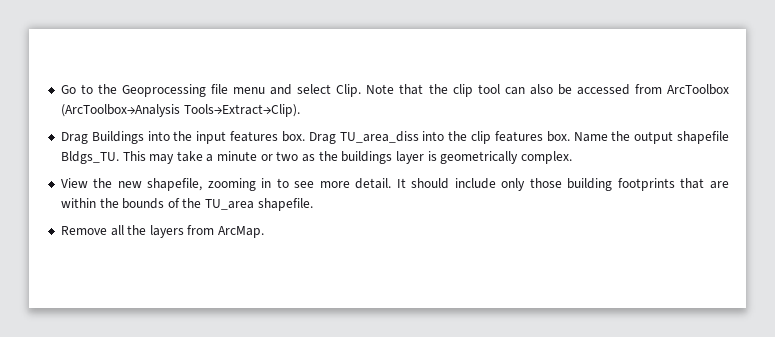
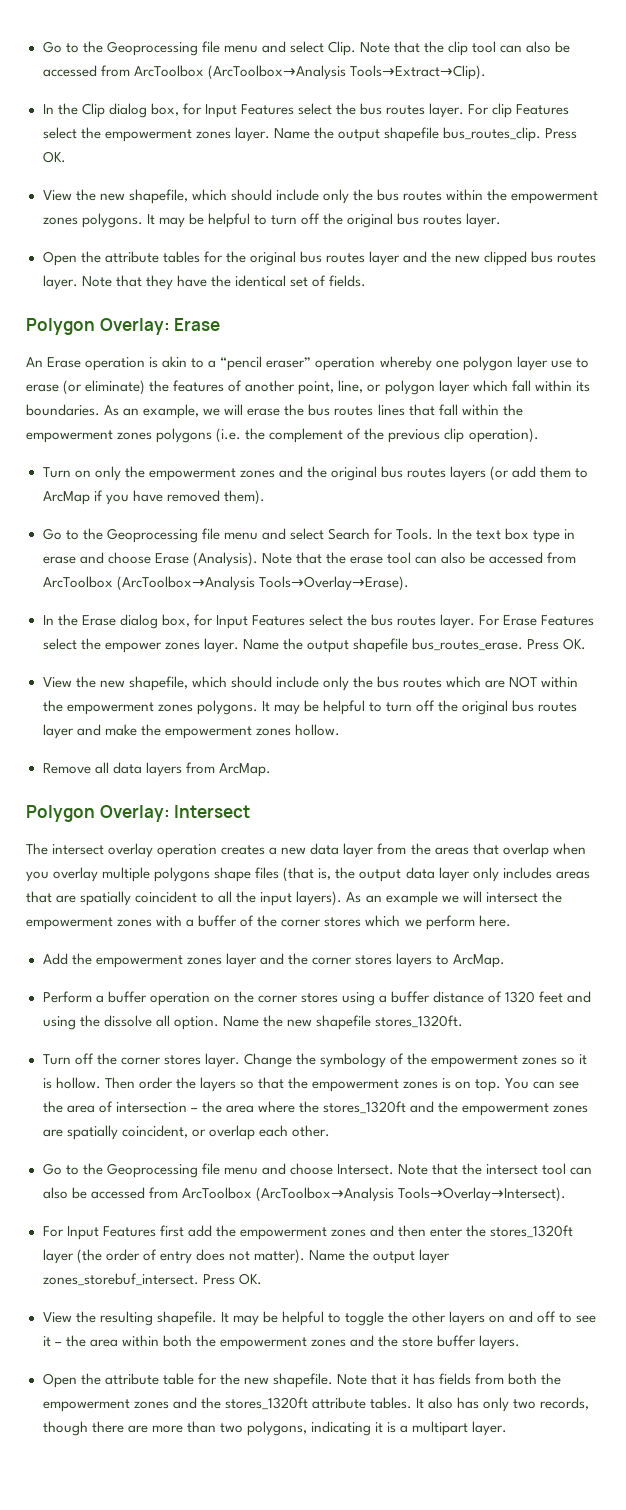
[60,131,729,144] [60,151,572,164] [60,178,729,191] [60,198,313,211] Drag Buildings into the input features box. Drag TU_area_diss into the clip features box. Name the output shapefile Bldgs_TU. This may take a minute or two as the buildings layer is geometrically complex. // View the new shapefile, zooming in to see more detail. It should include only those building footprints that are within the bounds of the TU_area shapefile. -> [42,103,570,118] [42,127,577,142] [42,151,66,163] [42,189,599,204] [42,213,502,228] [42,251,597,266] [42,275,366,290] [26,318,221,335] [26,356,589,371] [26,380,590,395] [26,404,523,419] [26,428,539,443] [42,466,589,481] [42,490,265,505] [42,528,576,543] [42,552,577,567] [42,576,409,591] [42,614,595,629] [42,638,587,653] [42,676,579,691] [42,700,578,715] [42,724,340,739] In the Clip dialog box, for Input Features select the bus routes layer. For clip Features select the empowerment zones layer. Name the output shapefile bus_routes_clip. Press OK. // View the new shapefile, which should include only the bus routes within the empowerment zones polygons. It may be helpful to turn off the original bus routes layer. // Open the attribute tables for the original bus routes layer and the new clipped bus routes layer. Note that they have the identical set of fields. // Polygon Overlay: Erase // An Erase operation is akin to a “pencil eraser” operation whereby one polygon layer use to erase (or eliminate) the features of another point, line, or polygon layer which fall within its boundaries. As an example, we will erase the bus routes lines that fall within the empowerment zones polygons (i.e. the complement of the previous clip operation). // Turn on only the empowerment zones and the original bus routes layers (or add them to ArcMap if you have removed them). // Go to the Geoprocessing file menu and select Search for Tools. In the text box type in erase and choose Erase (Analysis). Note that the erase tool can also be accessed from ArcToolbox (ArcToolbox→Analysis Tools→Overlay→Erase). // In the Erase dialog box, for Input Features select the bus routes layer. For Erase Features select the empower zones layer. Name the output shapefile bus_routes_erase. Press OK. // View the new shapefile, which should include only the bus routes which are NOT within the empowerment zones polygons. It may be helpful to turn off the original bus routes layer and make the empowerment zones hollow.
[127,225,147,235] the -> [112,762,142,774] data
(265, 232) none -> [26,805,251,822] [26,843,586,858] [26,867,590,882] [26,891,562,906] [26,915,511,930] [42,953,506,968] [42,991,592,1006] [42,1015,463,1030] [42,1053,588,1068] [42,1077,580,1092] [42,1101,589,1116] [42,1125,330,1140] [42,1163,593,1178] [42,1187,566,1202] [42,1225,574,1240] [42,1249,451,1264] [42,1273,262,1286] [42,1311,597,1326] [42,1335,521,1350] [42,1373,562,1388] [42,1397,590,1412] [42,1421,508,1436] // Polygon Overlay: Intersect // The intersect overlay operation creates a new data layer from the areas that overlap when you overlay multiple polygons shape files (that is, the output data layer only includes areas that are spatially coincident to all the input layers). As an example we will intersect the empowerment zones with a buffer of the corner stores which we perform here. // Add the empowerment zones layer and the corner stores layers to ArcMap. // Perform a buffer operation on the corner stores using a buffer distance of 1320 feet and using the dissolve all option. Name the new shapefile stores_1320ft. // Turn off the corner stores layer. Change the symbology of the empowerment zones so it is hollow. Then order the layers so that the empowerment zones is on top. You can see the area of intersection – the area where the stores_1320ft and the empowerment zones are spatially coincident, or overlap each other. // Go to the Geoprocessing file menu and choose Intersect. Note that the intersect tool can also be accessed from ArcToolbox (ArcToolbox→Analysis Tools→Overlay→Intersect). // For Input Features first add the empowerment zones and then enter the stores_1320ft layer (the order of entry does not matter). Name the output layer zones_storebuf_intersect. Press OK. // View the resulting shapefile. It may be helpful to toggle the other layers on and off to see it – the area within both the empowerment zones and the store buffer layers. // Open the attribute table for the new shapefile. Note that it has fields from both the empowerment zones and the stores_1320ft attribute tables. It also has only two records, though there are more than two polygons, indicating it is a multipart layer.

